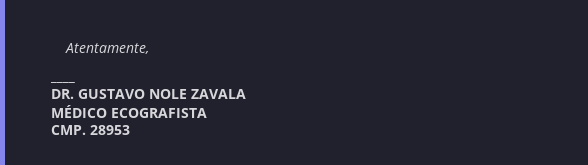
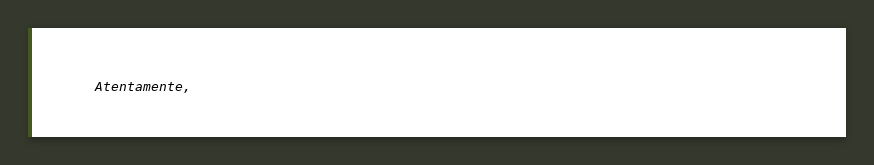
[50,81,75,83] [51,89,246,99] [51,105,207,118] [51,125,130,135] // ____ // DR. GUSTAVO NOLE ZAVALA // MÉDICO ECOGRAFISTA // CMP. 28953 -> (191, 87) none

